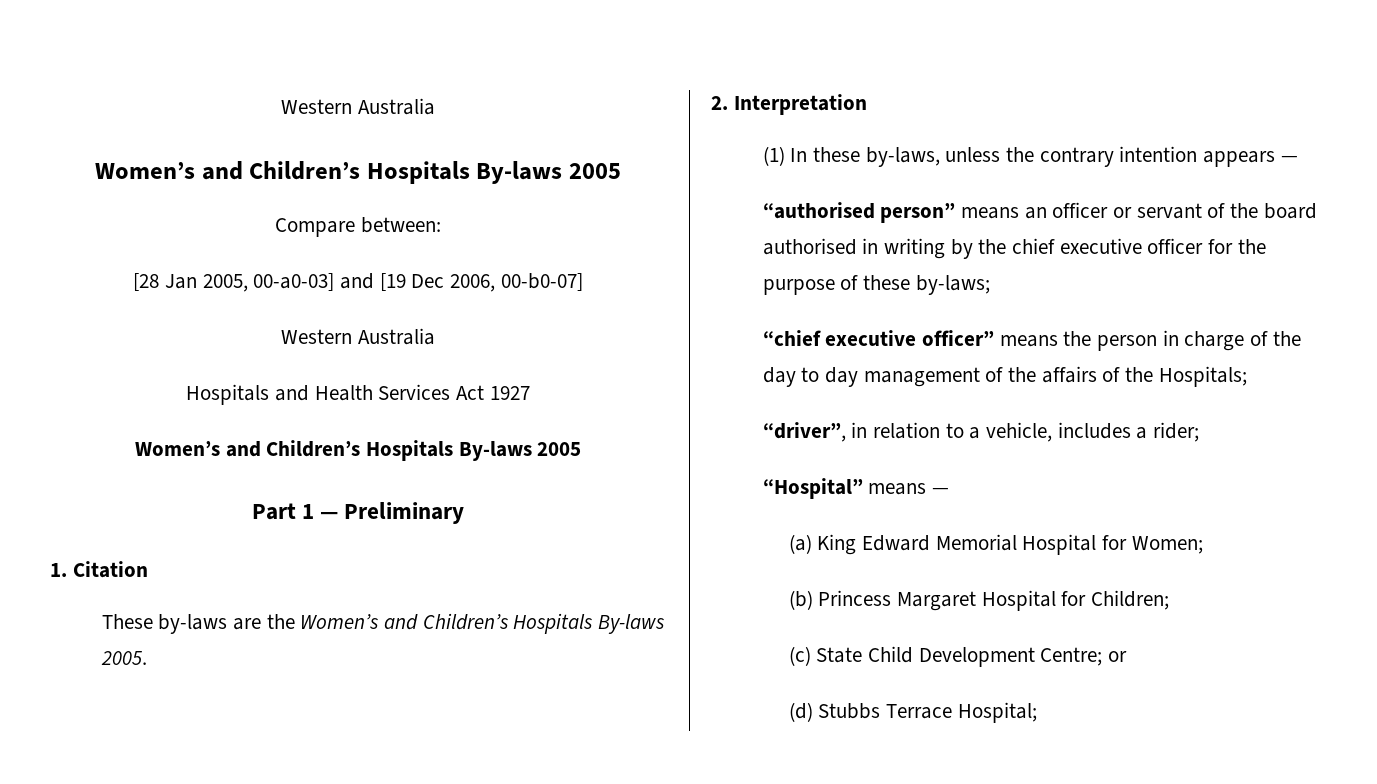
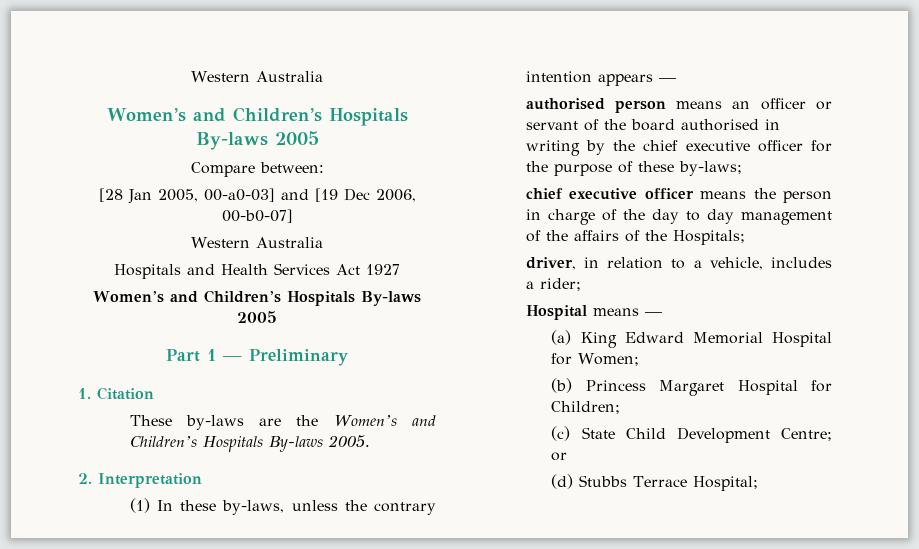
[762,202,956,223] “authorised person” -> [525,98,666,113] authorised person
[762,330,995,346] “chief executive officer” -> [525,188,694,200] chief executive officer
[762,422,846,442] “driver”, -> [525,257,576,270] driver,
[762,478,863,499] “Hospital” -> [525,305,587,320] Hospital

